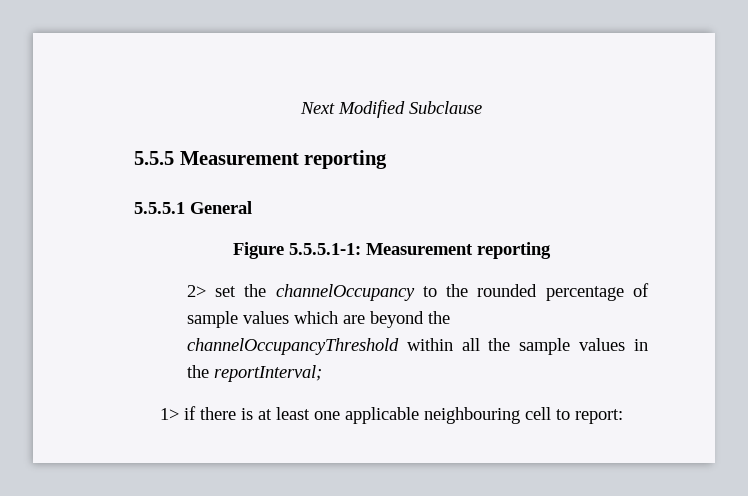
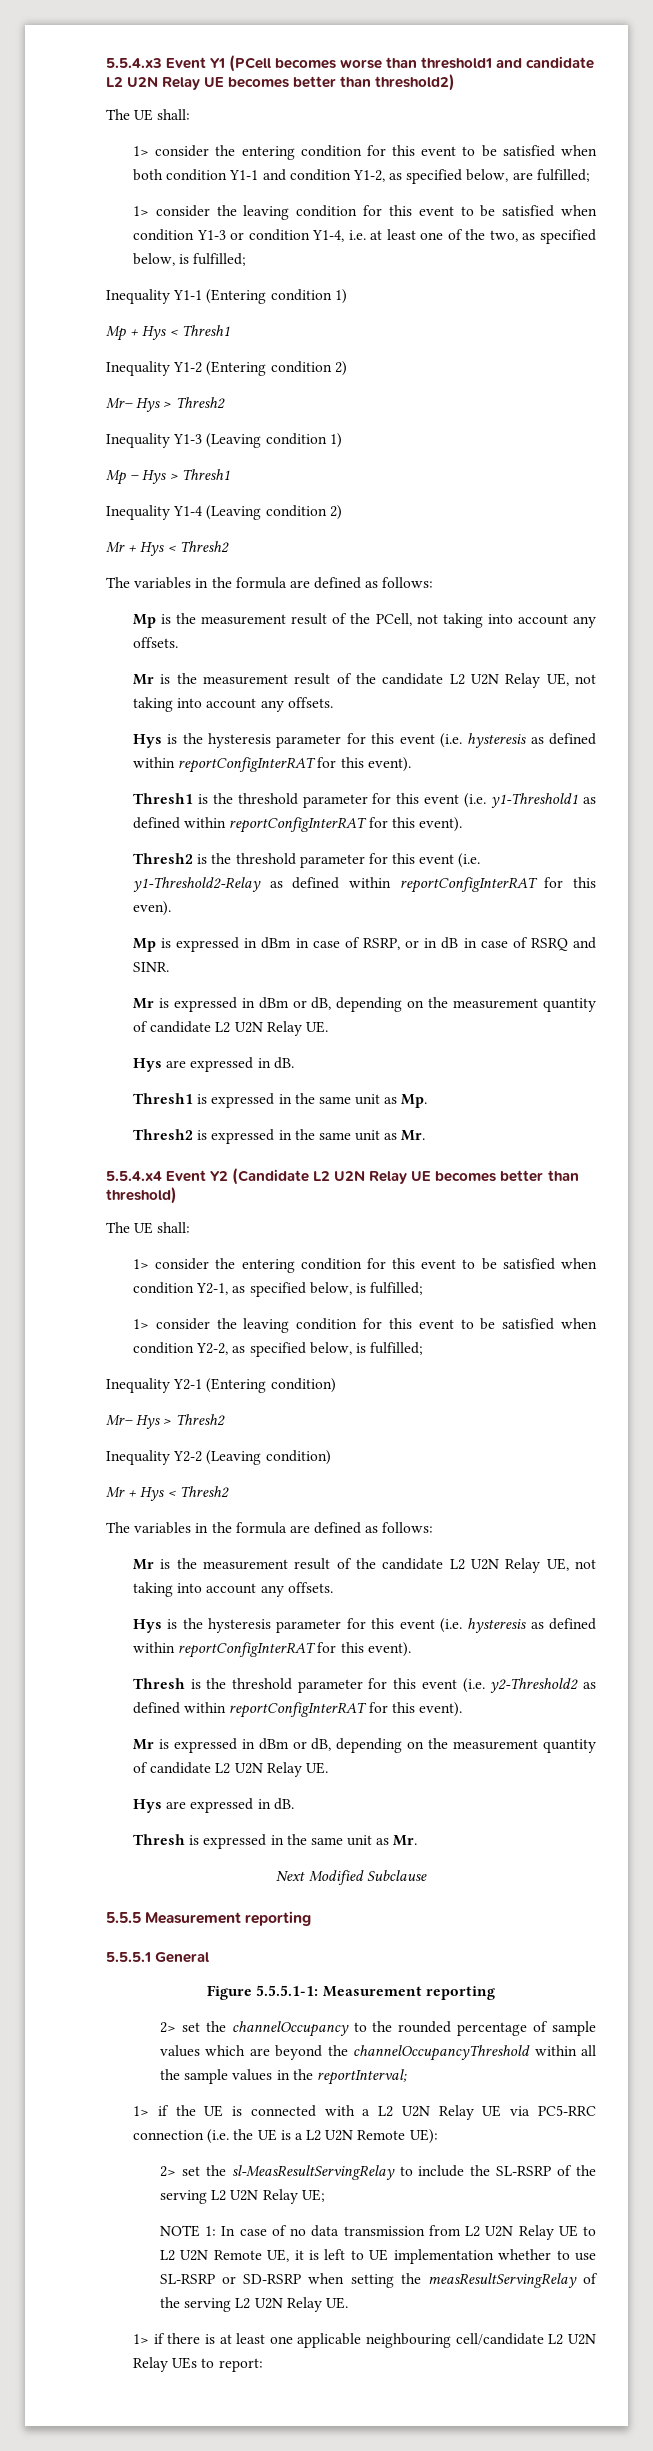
(299, 108) none -> [106,55,595,72] [106,74,456,91] [106,109,191,121] [132,145,597,160] [132,169,590,184] [132,205,598,220] [132,229,596,244] [132,253,247,266] [106,289,347,304] [106,325,230,341] [106,361,347,376] [106,397,225,412] [106,433,342,448] [106,469,230,485] [106,505,342,520] [106,541,229,556] [106,577,434,589] [132,613,596,628] [132,637,178,648] [132,673,596,688] [132,697,333,712] [132,733,596,748] [132,757,411,773] [132,793,596,808] [132,817,462,833] [132,853,481,868] [132,877,596,893] [132,901,171,916] [132,937,596,952] [132,962,169,972] [132,997,596,1012] [132,1021,328,1036] [132,1057,294,1072] [132,1093,428,1108] [132,1129,426,1144] [106,1168,579,1185] [106,1187,177,1204] [106,1222,191,1234] [132,1258,597,1273] [132,1282,424,1297] [132,1318,598,1333] [132,1342,424,1357] [106,1378,336,1393] [106,1414,225,1429] [106,1450,331,1465] [106,1486,229,1501] [106,1522,434,1534] [132,1558,596,1573] [132,1582,333,1597] [132,1618,596,1633] [132,1642,411,1658] [132,1678,596,1693] [132,1702,462,1718] [132,1738,596,1753] [132,1762,328,1777] [132,1798,294,1813] [132,1834,418,1849] 5.5.4.x3 Event Y1 (PCell becomes worse than threshold1 and candidate L2 U2N Relay UE becomes better than threshold2) // The UE shall: // 1> consider the entering condition for this event to be satisfied when both condition Y1-1 and condition Y1-2, as specified below, are fulfilled; // 1> consider the leaving condition for this event to be satisfied when condition Y1-3 or condition Y1-4, i.e. at least one of the two, as specified below, is fulfilled; // Inequality Y1-1 (Entering condition 1) // Mp + Hys < Thresh1 // Inequality Y1-2 (Entering condition 2) // Mr– Hys > Thresh2 // Inequality Y1-3 (Leaving condition 1) // Mp – Hys > Thresh1 // Inequality Y1-4 (Leaving condition 2) // Mr + Hys < Thresh2 // The variables in the formula are defined as follows: // Mp is the measurement result of the PCell, not taking into account any offsets. // Mr is the measurement result of the candidate L2 U2N Relay UE, not taking into account any offsets. // Hys is the hysteresis parameter for this event (i.e. hysteresis as defined within reportConfigInterRAT for this event). // Thresh1 is the threshold parameter for this event (i.e. y1-Threshold1 as defined within reportConfigInterRAT for this event). // Thresh2 is the threshold parameter for this event (i.e. y1-Threshold2-Relay as defined within reportConfigInterRAT for this even). // Mp is expressed in dBm in case of RSRP, or in dB in case of RSRQ and SINR. // Mr is expressed in dBm or dB, depending on the measurement quantity of candidate L2 U2N Relay UE. // Hys are expressed in dB. // Thresh1 is expressed in the same unit as Mp. // Thresh2 is expressed in the same unit as Mr. // 5.5.4.x4 Event Y2 (Candidate L2 U2N Relay UE becomes better than threshold) // The UE shall: // 1> consider the entering condition for this event to be satisfied when condition Y2-1, as specified below, is fulfilled; // 1> consider the leaving condition for this event to be satisfied when condition Y2-2, as specified below, is fulfilled; // Inequality Y2-1 (Entering condition) // Mr– Hys > Thresh2 // Inequality Y2-2 (Leaving condition) // Mr + Hys < Thresh2 // The variables in the formula are defined as follows: // Mr is the measurement result of the candidate L2 U2N Relay UE, not taking into account any offsets. // Hys is the hysteresis parameter for this event (i.e. hysteresis as defined within reportConfigInterRAT for this event). // Thresh is the threshold parameter for this event (i.e. y2-Threshold2 as defined within reportConfigInterRAT for this event). // Mr is expressed in dBm or dB, depending on the measurement quantity of candidate L2 U2N Relay UE. // Hys are expressed in dB. // Thresh is expressed in the same unit as Mr. //
(322, 373) none -> [132,2105,596,2120] [132,2129,438,2144] [159,2165,596,2180] [159,2189,325,2204] [159,2225,597,2240] [159,2249,596,2264] [159,2273,598,2288] [159,2297,348,2312] // 1> if the UE is connected with a L2 U2N Relay UE via PC5-RRC connection (i.e. the UE is a L2 U2N Remote UE): // 2> set the sl-MeasResultServingRelay to include the SL-RSRP of the serving L2 U2N Relay UE; // NOTE 1: In case of no data transmission from L2 U2N Relay UE to L2 U2N Remote UE, it is left to UE implementation whether to use SL-RSRP or SD-RSRP when setting the measResultServingRelay of the serving L2 U2N Relay UE.
[525,407,552,420] cell -> [455,2333,596,2345] [132,2357,198,2372] cell/candidate L2 U2N Relay UEs

